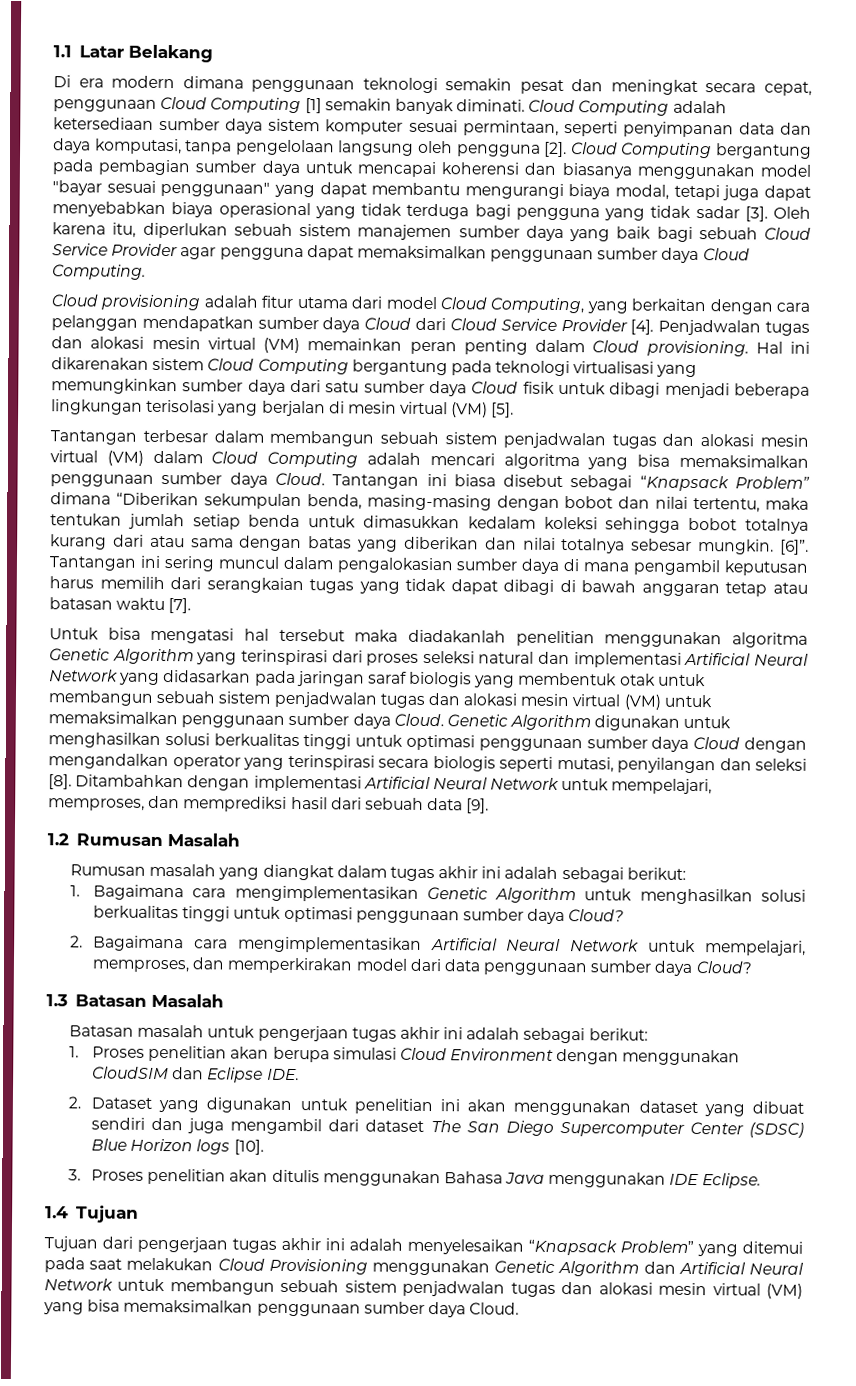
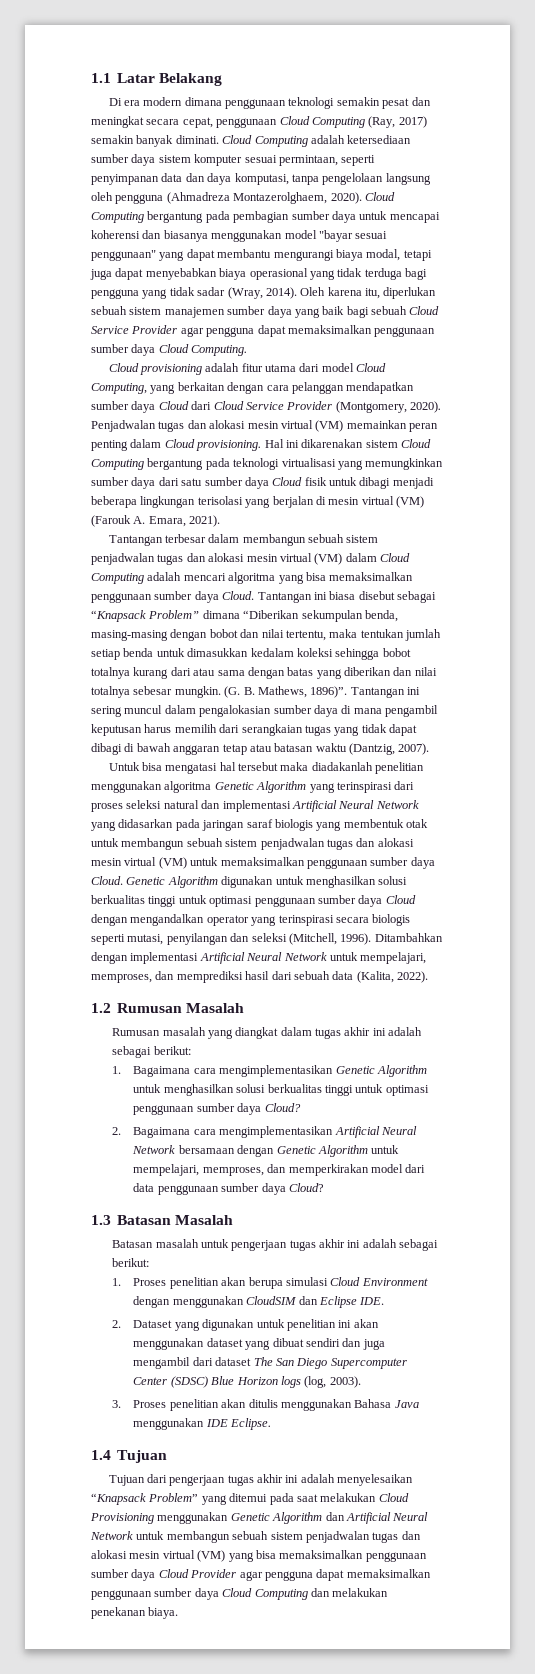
[304,98,322,114] [1] -> [368,116,427,128] (Ray, 2017)
[544,141,568,158] [2]. -> [166,192,362,204] (Ahmadreza Montazerolghaem, 2020).
[744,206,768,222] [3]. -> [227,287,297,299] (Wray, 2014).
[630,319,655,335] [4]. -> [335,401,441,413] (Montgomery, 2020).
[491,402,515,418] [5]. -> [91,515,221,527] (Farouk A. Emara, 2021).
[780,539,809,555] [6]”. -> [224,686,348,698] (G. B. Mathews, 1896)”.
[168,598,192,614] [7]. -> [349,743,430,755] (Dantzig, 2007).
[48,774,72,790] [8]. -> [288,933,372,945] (Mitchell, 1996).
[466,798,490,814] [9]. -> [356,971,428,983] (Kalita, 2022).
(640, 945) none -> [178,1145,368,1157] bersamaan dengan Genetic Algorithm
[233,1139,264,1155] [10]. -> [304,1376,361,1388] (log, 2003).
[469,1302,520,1315] Cloud. -> [158,1569,431,1581] [91,1588,389,1600] [91,1607,179,1619] Cloud Provider agar pengguna dapat memaksimalkan penggunaan sumber daya Cloud Computing dan melakukan penekanan biaya.

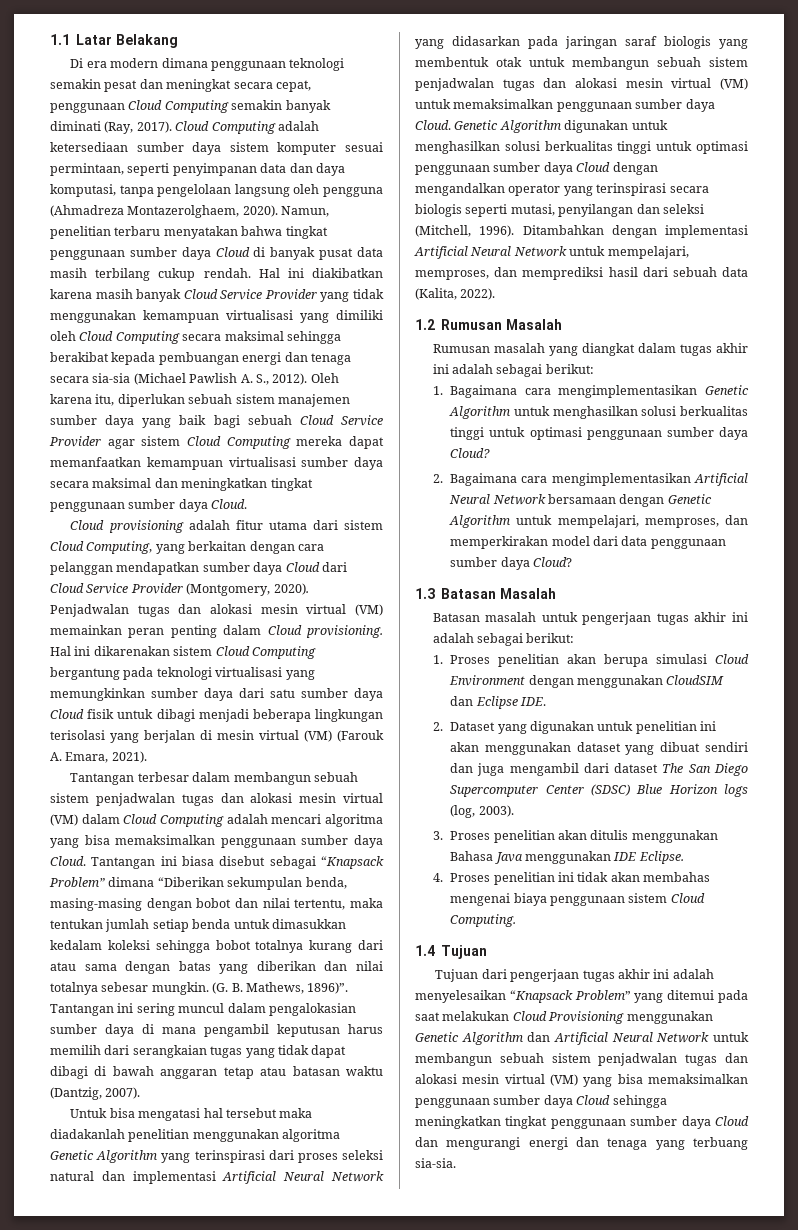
[368,116,427,128] [91,135,219,147] (Ray, 2017) semakin banyak diminati. -> [231,100,331,113] [50,121,172,134] semakin banyak diminati (Ray, 2017).
[364,192,395,201] [91,211,440,223] [91,230,388,242] [91,249,432,261] [90,268,427,280] [91,287,297,299] Cloud Computing bergantung pada pembagian sumber daya untuk mencapai koherensi dan biasanya menggunakan model "bayar sesuai penggunaan" yang dapat membantu mengurangi biaya modal, tetapi juga dapat menyebabkan biaya operasional yang tidak terduga bagi pengguna yang tidak sadar (Wray, 2014). -> [281,206,330,217] [50,226,328,239] [50,247,383,260] [50,268,383,281] [50,289,384,302] [50,310,383,323] [50,331,341,344] [50,352,351,365] [50,373,308,385] Namun, penelitian terbaru menyatakan bahwa tingkat penggunaan sumber daya Cloud di banyak pusat data masih terbilang cukup rendah. Hal ini diakibatkan karena masih banyak Cloud Service Provider yang tidak menggunakan kemampuan virtualisasi yang dimiliki oleh Cloud Computing secara maksimal sehingga berakibat kepada pembuangan energi dan tenaga secara sia-sia (Michael Pawlish A. S., 2012).
[206,325,436,337] [91,344,248,356] pengguna dapat memaksimalkan penggunaan sumber daya Cloud Computing. -> [141,436,384,449] [50,457,383,470] [50,478,313,491] [50,499,248,512] sistem Cloud Computing mereka dapat memanfaatkan kemampuan virtualisasi sumber daya secara maksimal dan meningkatkan tingkat penggunaan sumber daya Cloud.
[321,363,354,372] model -> [344,520,383,530] sistem
(272, 1424) none -> [432,872,711,885] [450,893,705,906] [450,914,517,927] // 4. Proses penelitian ini tidak akan membahas mengenai biaya penggunaan sistem Cloud Computing.
[190,1569,431,1581] [91,1588,389,1600] [91,1607,179,1619] Provider agar pengguna dapat memaksimalkan penggunaan sumber daya Cloud Computing dan melakukan penekanan biaya. -> [612,1095,667,1108] [415,1116,749,1129] [415,1137,748,1150] [415,1158,456,1168] sehingga meningkatkan tingkat penggunaan sumber daya Cloud dan mengurangi energi dan tenaga yang terbuang sia-sia.

